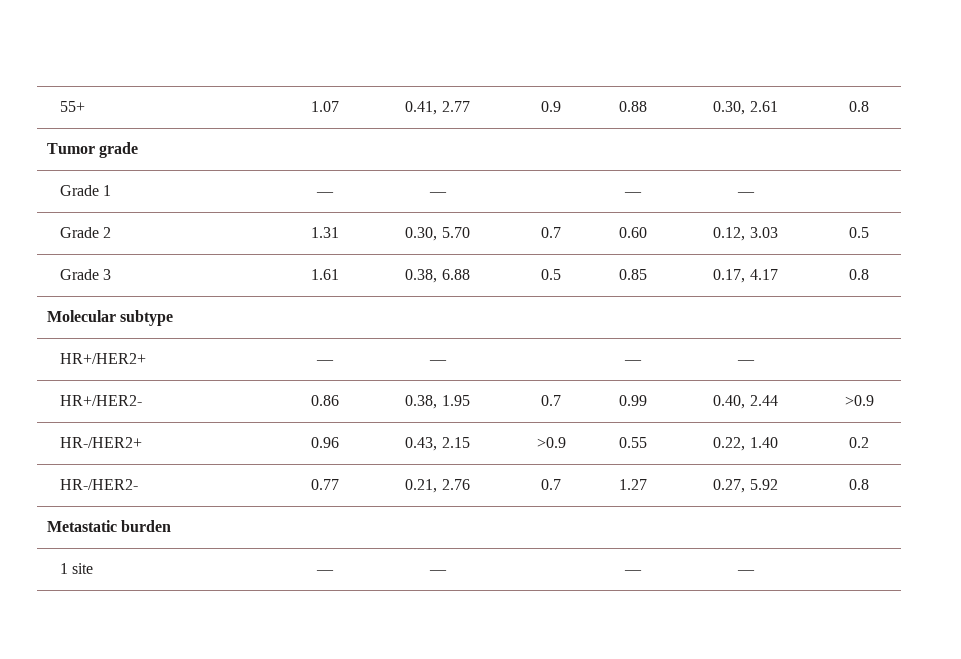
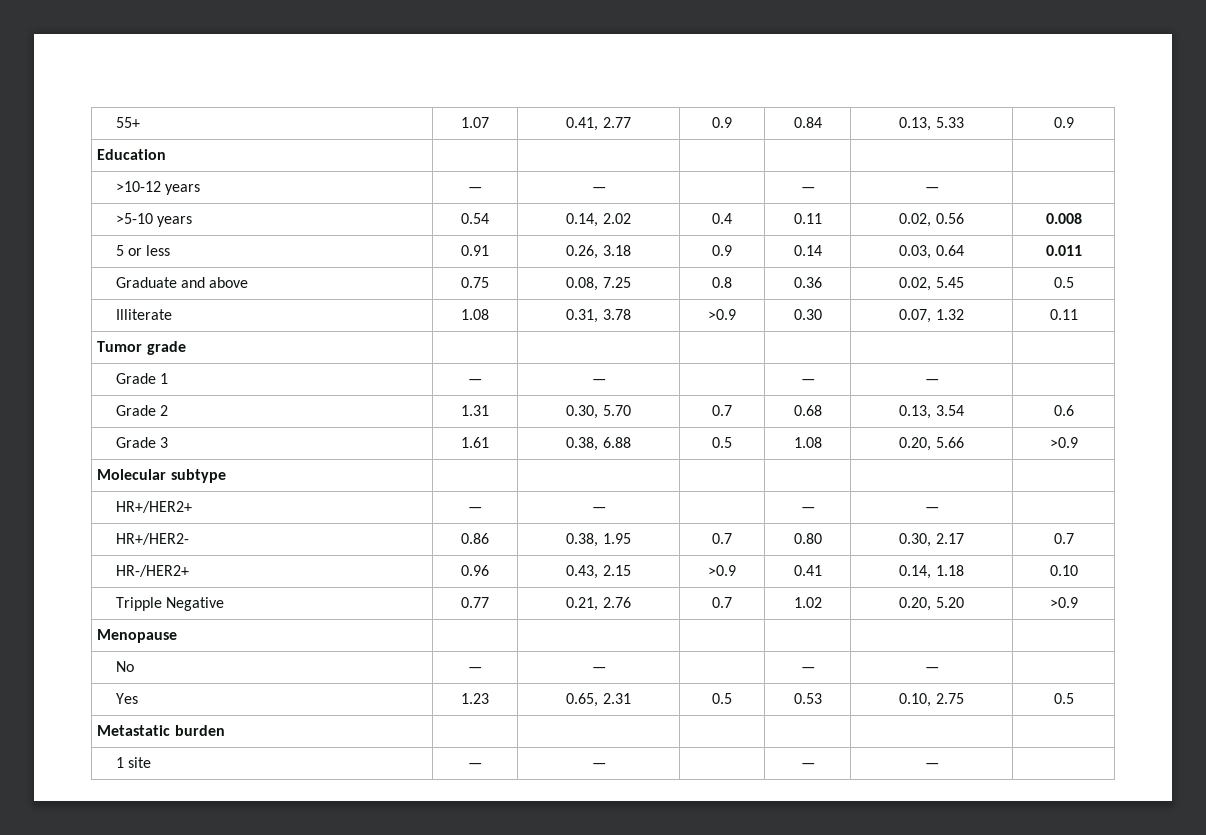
[619,101,647,112] [713,101,778,115] [849,101,869,112] 0.88 | 0.30, 2.61 | 0.8 -> [793,117,822,128] [899,117,964,131] [1053,117,1074,128] [97,149,167,160] [115,181,201,195] [468,187,482,192] [591,187,606,192] [800,187,815,192] [924,187,939,192] [115,213,193,227] [461,213,489,224] [566,213,631,227] [712,213,732,224] [793,213,822,224] [899,213,964,227] [1045,213,1082,224] [115,245,171,256] [461,245,489,256] [566,245,631,259] [712,245,732,256] [793,245,822,256] [899,245,964,259] [1045,245,1082,256] [115,277,249,288] [461,277,489,288] [566,277,631,291] [712,277,732,288] [793,277,822,288] [899,277,964,291] [1053,277,1074,288] [115,309,172,320] [461,309,489,320] [566,309,631,323] [708,309,736,320] [793,309,822,320] [899,309,964,323] [1049,309,1078,320] 0.84 | 0.13, 5.33 | 0.9 // Education | | | | | | // >10-12 years | — | — | | — | — | // >5-10 years | 0.54 | 0.14, 2.02 | 0.4 | 0.11 | 0.02, 0.56 | 0.008 // 5 or less | 0.91 | 0.26, 3.18 | 0.9 | 0.14 | 0.03, 0.64 | 0.011 // Graduate and above | 0.75 | 0.08, 7.25 | 0.8 | 0.36 | 0.02, 5.45 | 0.5 // Illiterate | 1.08 | 0.31, 3.78 | >0.9 | 0.30 | 0.07, 1.32 | 0.11
[619,227,647,238] [713,227,778,241] [849,227,869,238] 0.60 | 0.12, 3.03 | 0.5 -> [793,405,822,416] [899,405,964,419] [1053,405,1074,416] 0.68 | 0.13, 3.54 | 0.6
[619,269,647,280] [713,269,778,283] [849,269,869,280] 0.85 | 0.17, 4.17 | 0.8 -> [793,437,822,448] [899,437,964,451] [1049,437,1078,448] 1.08 | 0.20, 5.66 | >0.9
[619,395,647,406] [713,395,778,409] [844,395,874,406] 0.99 | 0.40, 2.44 | >0.9 -> [793,533,822,544] [899,533,964,547] [1053,533,1074,544] 0.80 | 0.30, 2.17 | 0.7
[619,437,647,448] [713,437,778,451] [849,437,869,448] [59,479,138,490] [310,479,339,490] [405,479,470,493] [541,479,561,490] [619,479,647,490] [713,479,778,493] [849,479,869,490] 0.55 | 0.22, 1.40 | 0.2 // HR-/HER2- | 0.77 | 0.21, 2.76 | 0.7 | 1.27 | 0.27, 5.92 | 0.8 -> [793,565,822,576] [899,565,964,579] [1049,565,1078,576] [115,597,225,611] [461,597,489,608] [566,597,631,611] [712,597,732,608] [793,597,822,608] [899,597,964,611] [1049,597,1078,608] [97,629,178,643] [115,661,134,672] [468,667,482,672] [591,667,606,672] [800,667,815,672] [924,667,939,672] [115,693,138,704] [461,693,489,704] [566,693,631,707] [712,693,732,704] [793,693,822,704] [899,693,964,707] [1053,693,1074,704] 0.41 | 0.14, 1.18 | 0.10 // Tripple Negative | 0.77 | 0.21, 2.76 | 0.7 | 1.02 | 0.20, 5.20 | >0.9 // Menopause | | | | | | // No | — | — | | — | — | // Yes | 1.23 | 0.65, 2.31 | 0.5 | 0.53 | 0.10, 2.75 | 0.5

